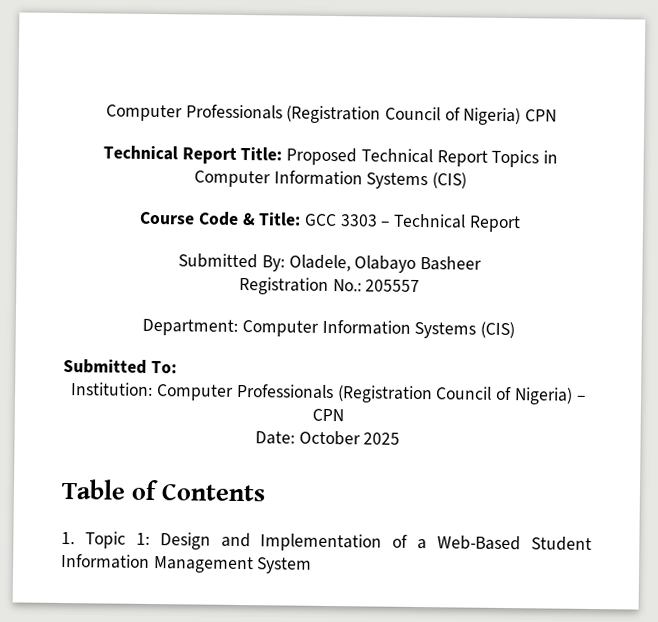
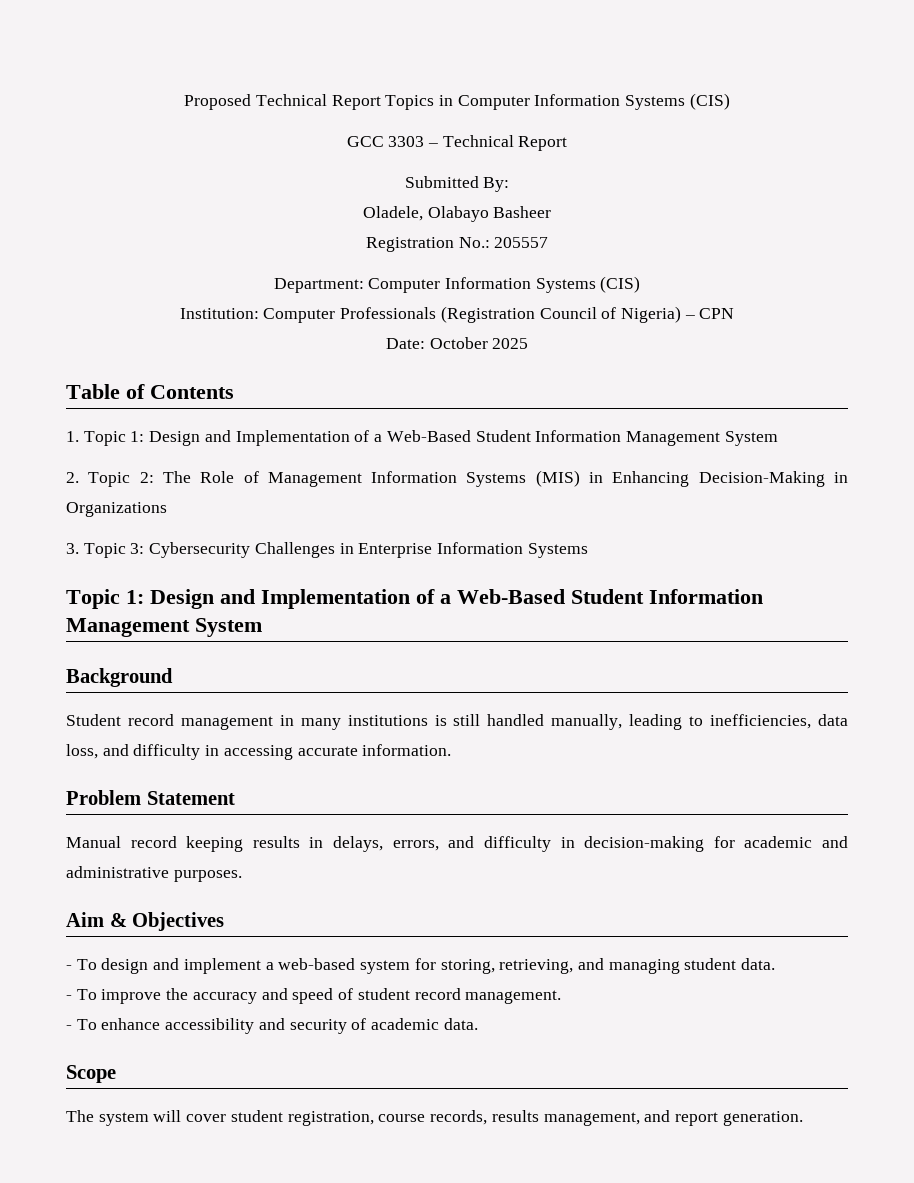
[105,104,558,126] [102,145,283,164] Computer Professionals (Registration Council of Nigeria) CPN // Technical Report Title: -> (184, 102) none
[139,211,302,226] Course Code & Title: -> (730, 101) none
(285, 263) none -> (510, 184) //
[63,358,177,374] // Submitted To: -> (641, 284) none
(313, 565) none -> [66,470,848,487] [66,502,167,517] [66,542,588,558] [66,589,763,609] [66,618,262,637] [66,668,173,687] [66,714,848,730] [66,744,452,760] [66,790,235,805] [66,836,849,852] [66,866,242,882] [66,912,225,931] [66,958,776,974] [66,988,562,1004] [66,1018,478,1034] [66,1065,116,1083] [66,1110,803,1126] // 2. Topic 2: The Role of Management Information Systems (MIS) in Enhancing Decision-Making in Organizations // 3. Topic 3: Cybersecurity Challenges in Enterprise Information Systems // Topic 1: Design and Implementation of a Web-Based Student Information Management System // Background // Student record management in many institutions is still handled manually, leading to inefficiencies, data loss, and difficulty in accessing accurate information. // Problem Statement // Manual record keeping results in delays, errors, and difficulty in decision-making for academic and administrative purposes. // Aim & Objectives // - To design and implement a web-based system for storing, retrieving, and managing student data. // - To improve the accuracy and speed of student record management. // - To enhance accessibility and security of academic data. // Scope // The system will cover student registration, course records, results management, and report generation.

